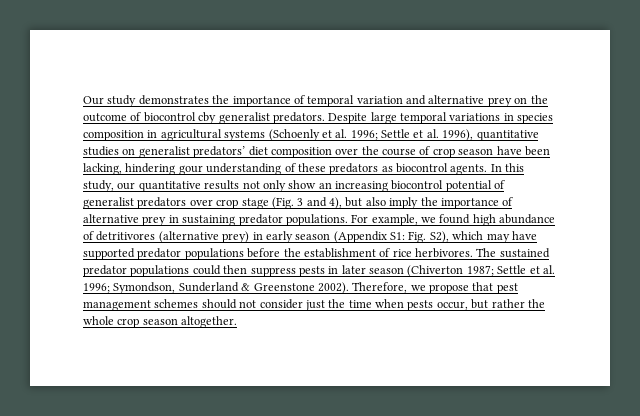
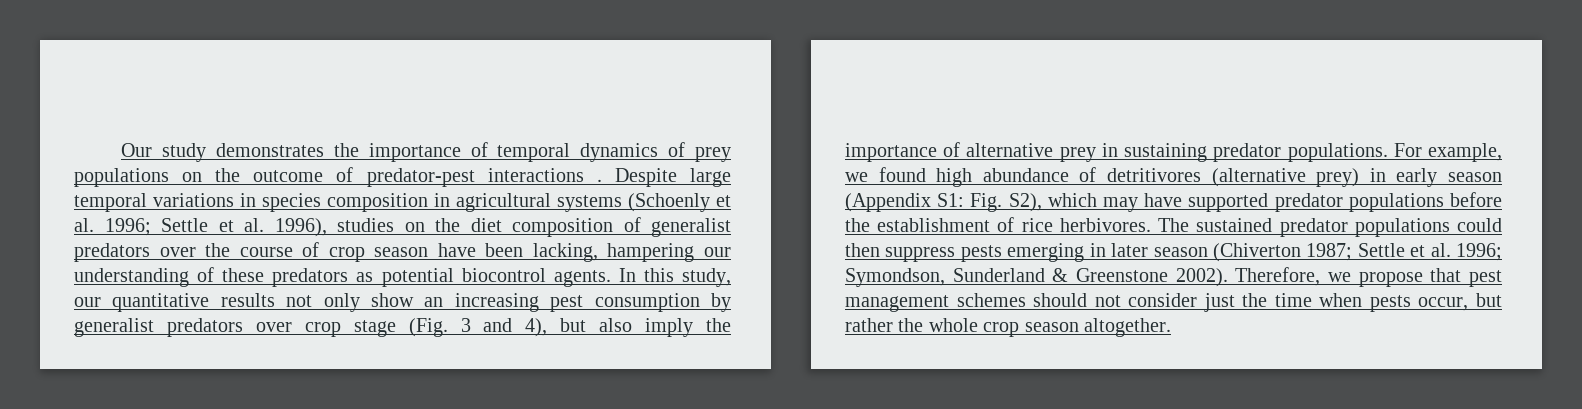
[356,95,548,107] [83,112,325,124] variation and alternative prey on the outcome of biocontrol cby generalist predators. -> [580,142,731,162] [74,167,602,187] dynamics of prey populations on the outcome of predator-pest interactions .
[476,130,539,141] quantitative -> (327, 227) none
[138,146,332,158] generalist predators’ diet composition -> [435,217,731,237] [74,243,150,262] the diet composition of generalist predators
[125,163,203,175] hindering gour -> [607,243,731,262] hampering our
(393, 169) none -> [381,268,454,287] potential
[391,180,506,192] biocontrol potential of -> [550,293,731,312] pest consumption by
(325, 271) none -> [1007,243,1085,262] emerging

